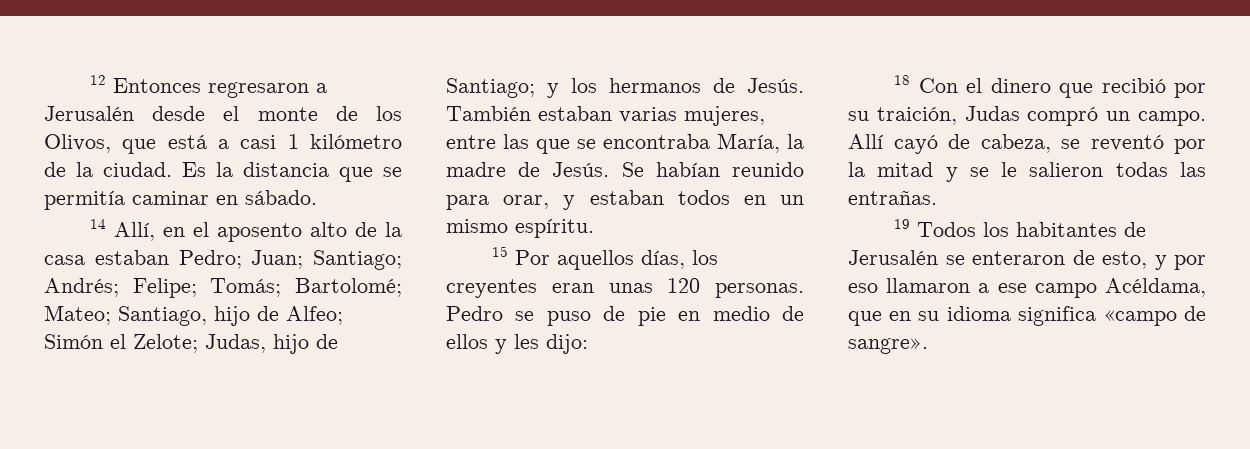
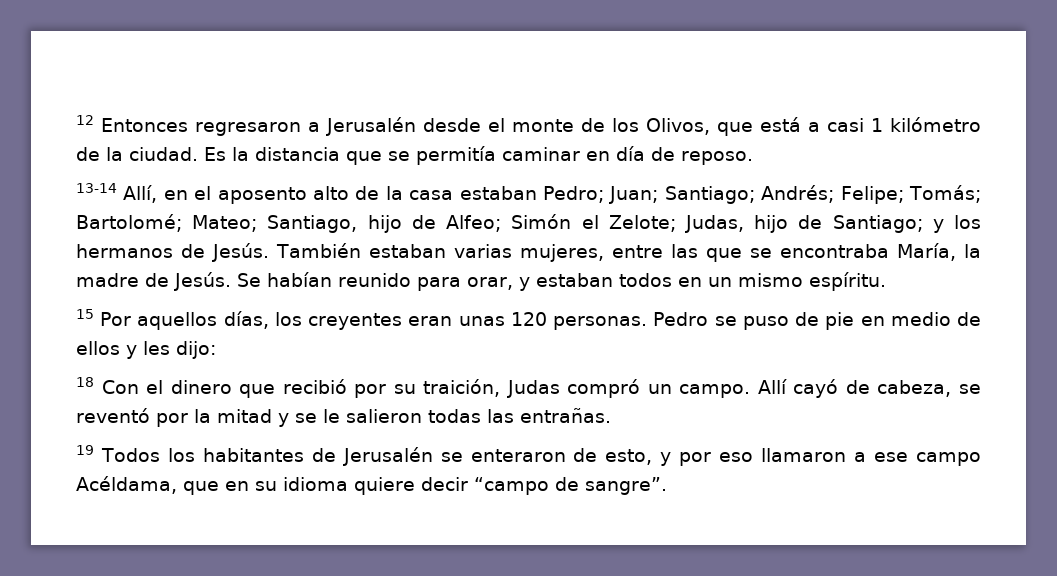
[245,190,317,205] [90,219,107,229] sábado. // 14 -> [616,146,753,165] [76,183,117,193] día de reposo. // 13-14
[1017,306,1206,326] [848,338,928,354] significa «campo de sangre». -> [354,477,667,495] quiere decir “campo de sangre”.

